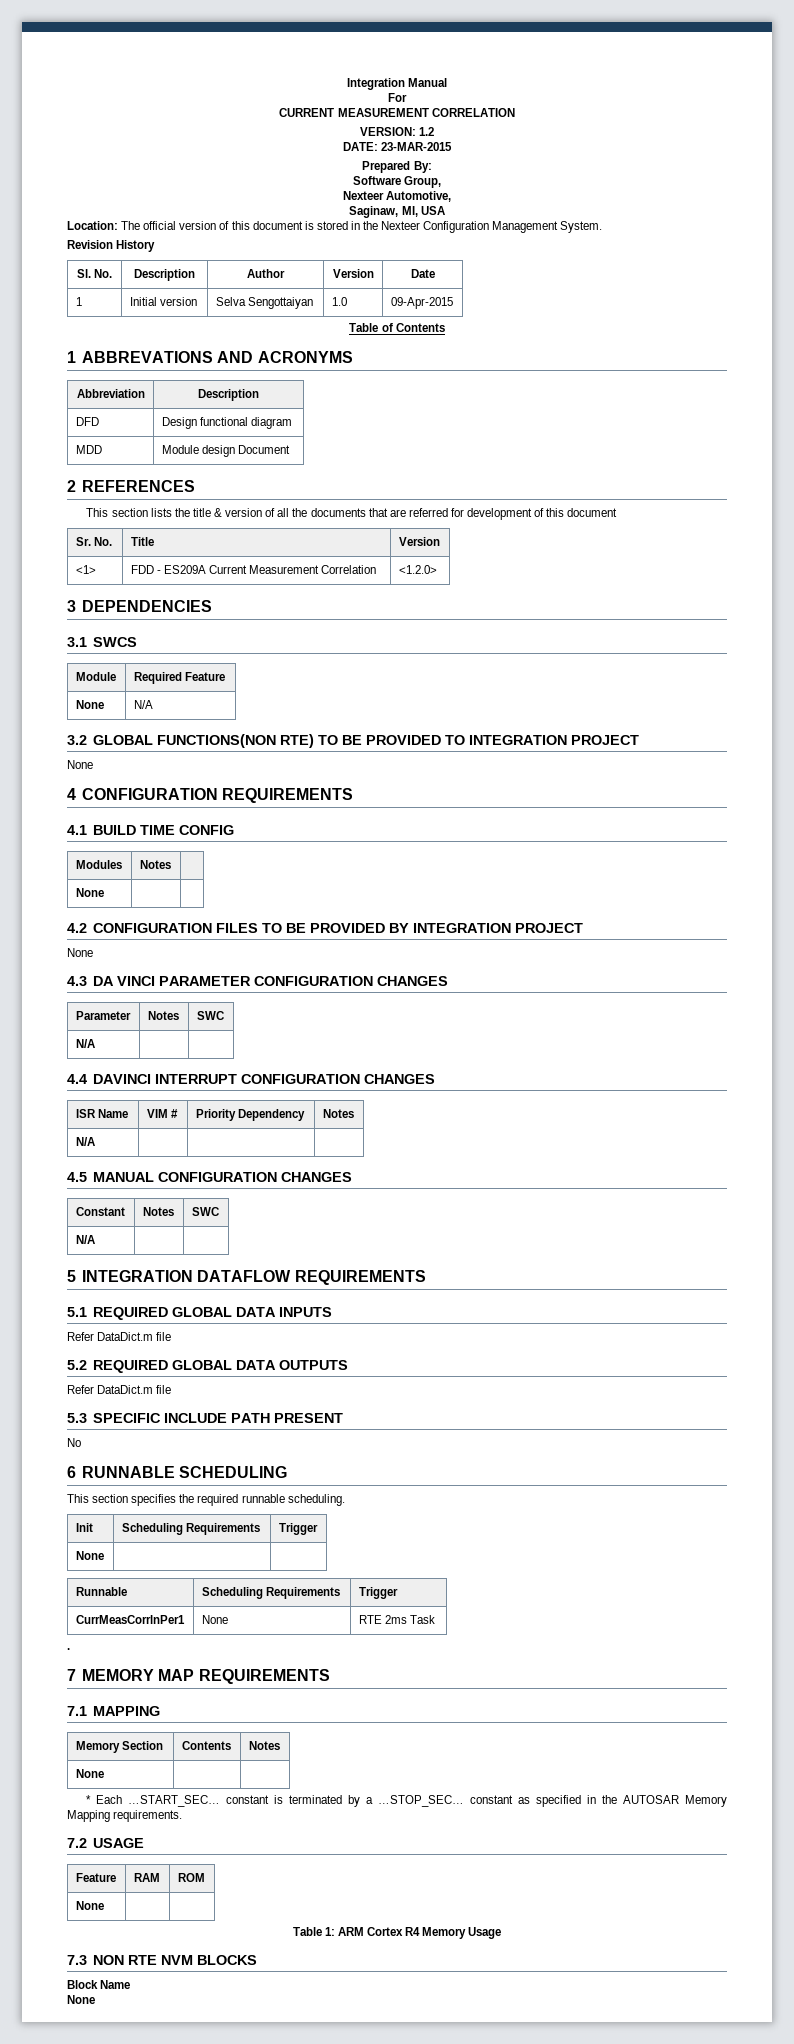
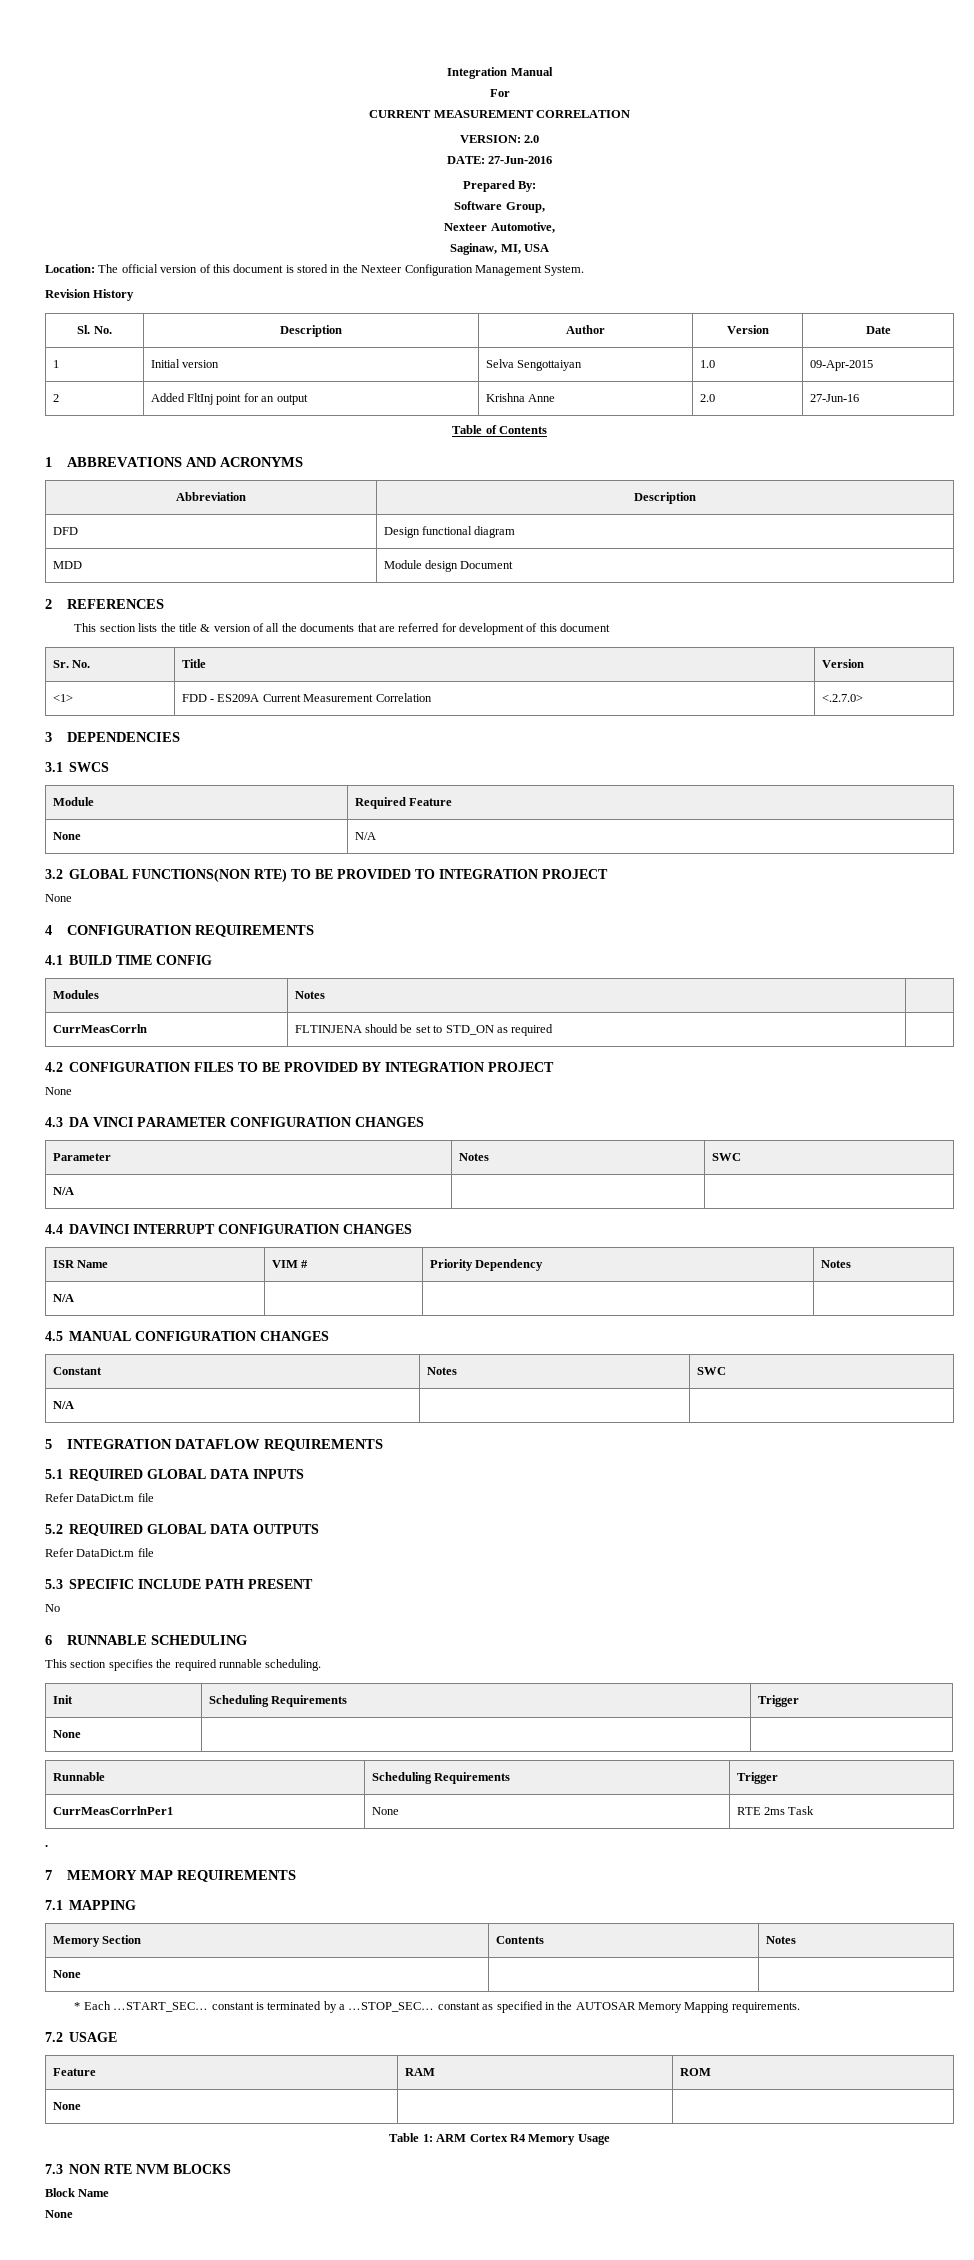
[419,127,435,136] 1.2 -> [524,135,540,143] 2.0
[381,142,453,151] 23-MAR-2015 -> [488,156,553,164] 27-Jun-2016
(453, 303) none -> [52,394,59,402] [150,393,308,405] [485,393,556,402] [699,394,715,402] [809,394,859,402] // 2 | Added FltInj point for an output | Krishna Anne | 2.0 | 27-Jun-16
[398,565,437,574] <1.2.0> -> [821,694,863,702] <.2.7.0>
[75,888,104,897] None | -> [52,1024,147,1033] [294,1024,554,1036] CurrMeasCorrln | FLTINJENA should be set to STD_ON as required

